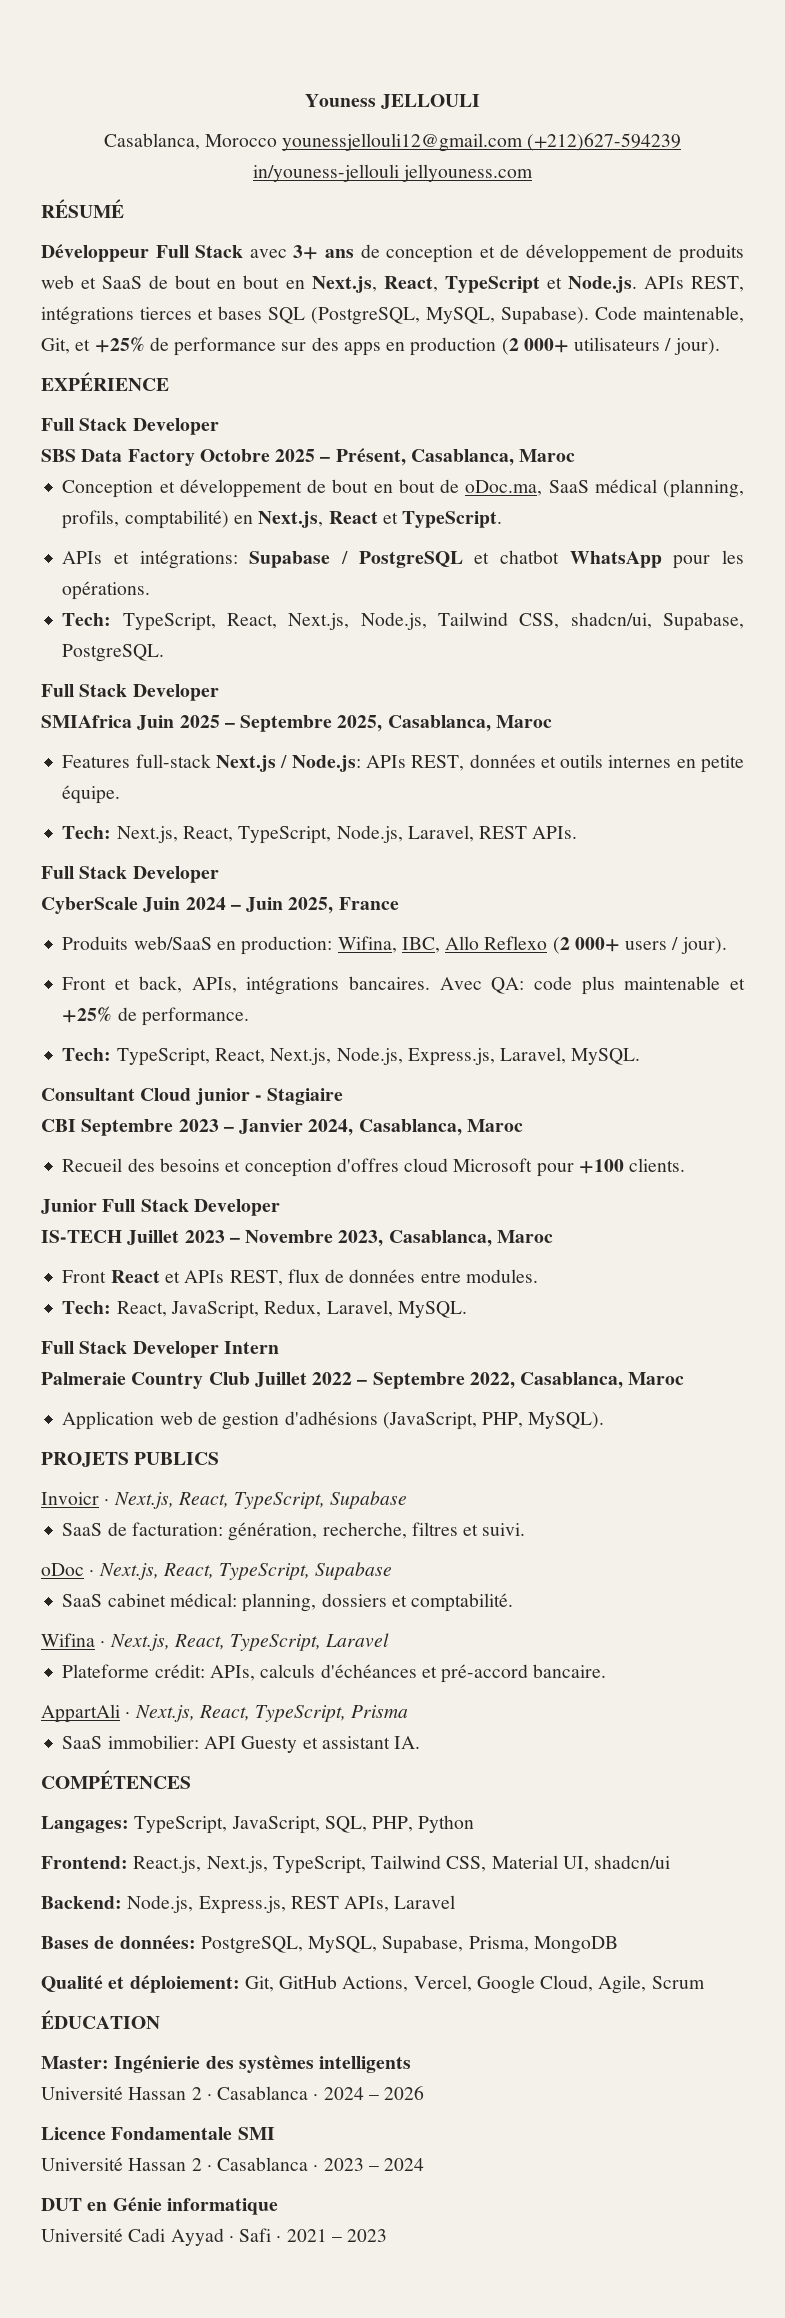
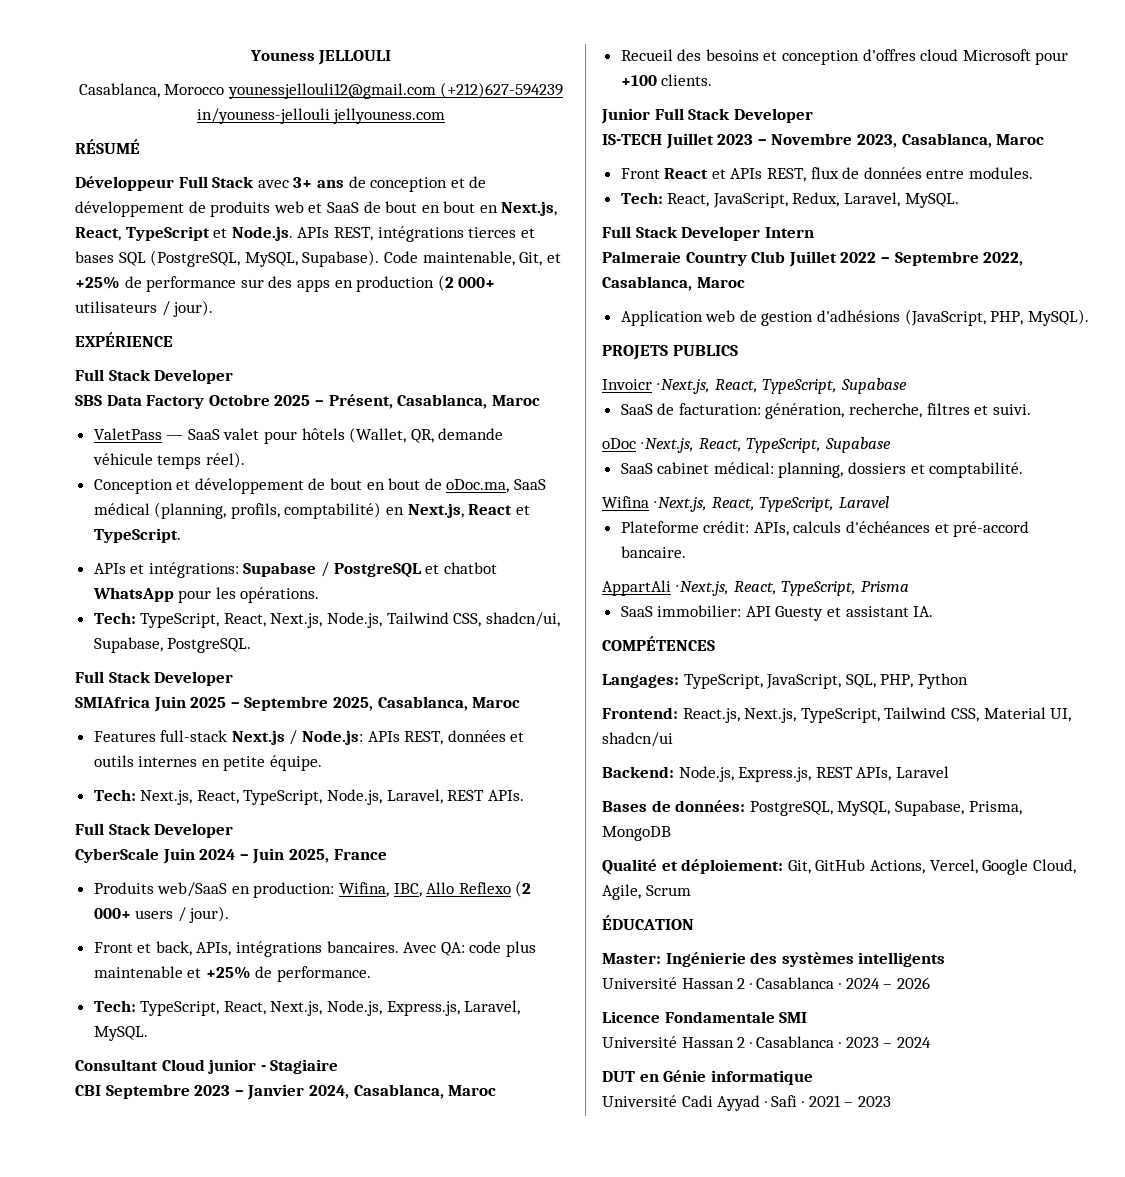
(576, 455) none -> [93,427,504,444] [92,452,245,469] // ValetPass — SaaS valet pour hôtels (Wallet, QR, demande véhicule temps réel).

